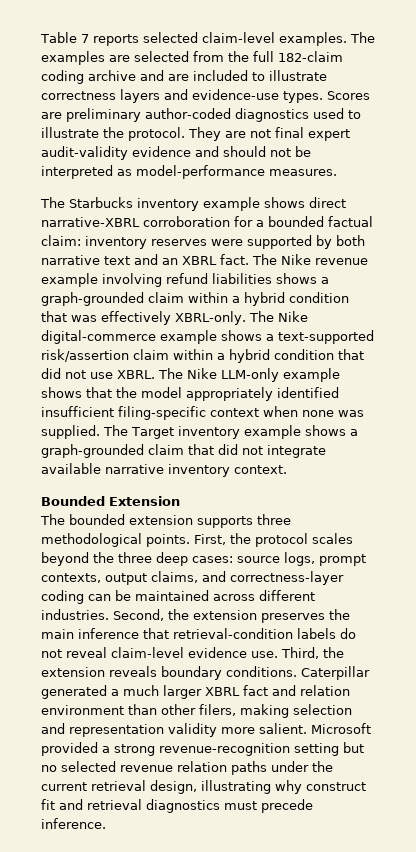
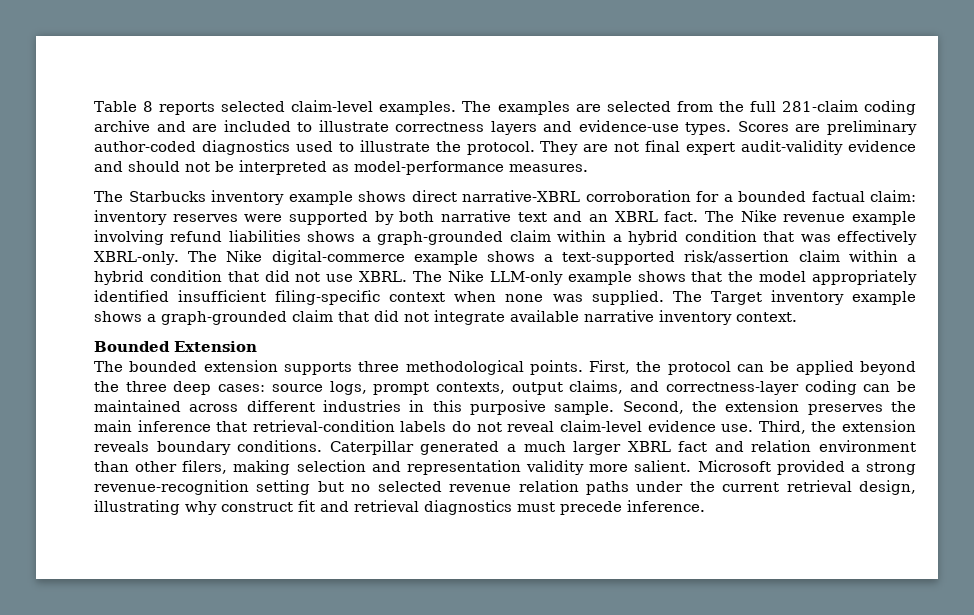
[80,34,89,43] 7 -> [143,101,154,112] 8
[278,51,343,62] 182-claim -> [781,100,858,112] 281-claim
[312,533,353,544] scales -> [737,360,854,375] can be applied
[41,609,109,620] industries. -> [323,400,615,415] industries in this purposive sample.

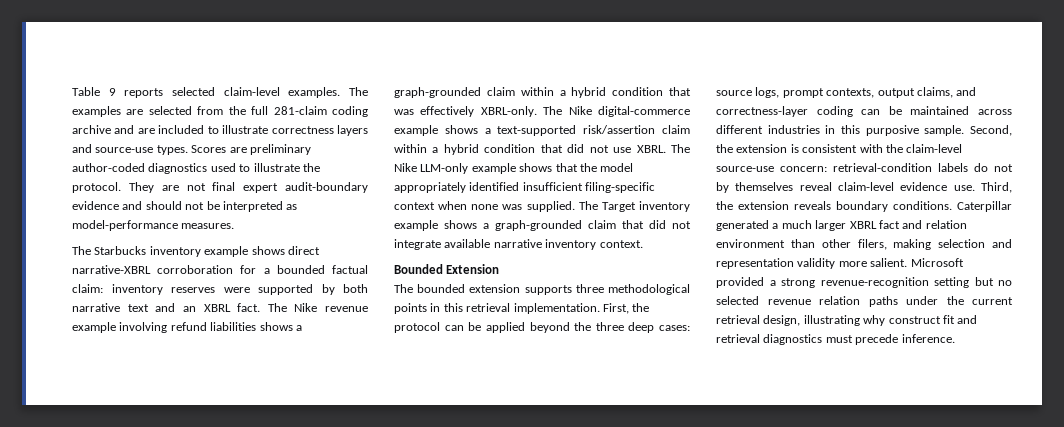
[143,101,154,112] 8 -> [108,88,116,96] 9
[578,120,679,132] evidence-use -> [95,147,154,153] source-use
[741,140,844,155] audit-validity -> [285,182,368,193] audit-boundary
[529,360,583,375] points. -> [394,303,600,314] points in this retrieval implementation.
[807,401,917,415] [94,420,248,432] preserves the main inference that -> [790,144,963,153] [716,166,827,172] is consistent with the claim-level source-use concern:
(502, 427) none -> [716,182,794,193] by themselves

